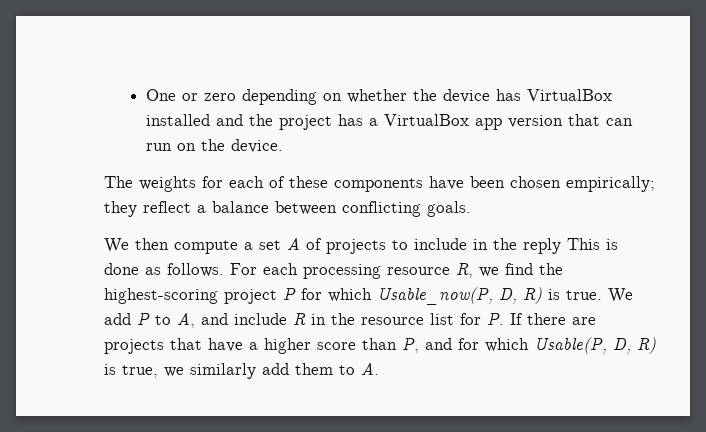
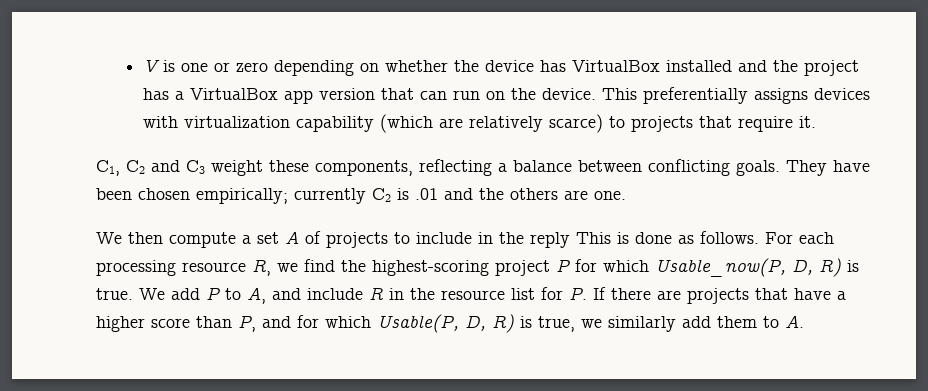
[145,89,176,101] One -> [142,59,208,72] V is one
[104,176,655,192] [104,201,191,217] // The weights for each of these components have been chosen empirically; they reflect -> [601,87,870,104] [142,114,816,133] [96,159,492,176] This preferentially assigns devices with virtualization capability (which are relatively scarce) to projects that require it. // C1, C2 and C3 weight these components, reflecting
(471, 209) none -> [786,160,870,176] [96,188,626,204] They have been chosen empirically; currently C2 is .01 and the others are one.

